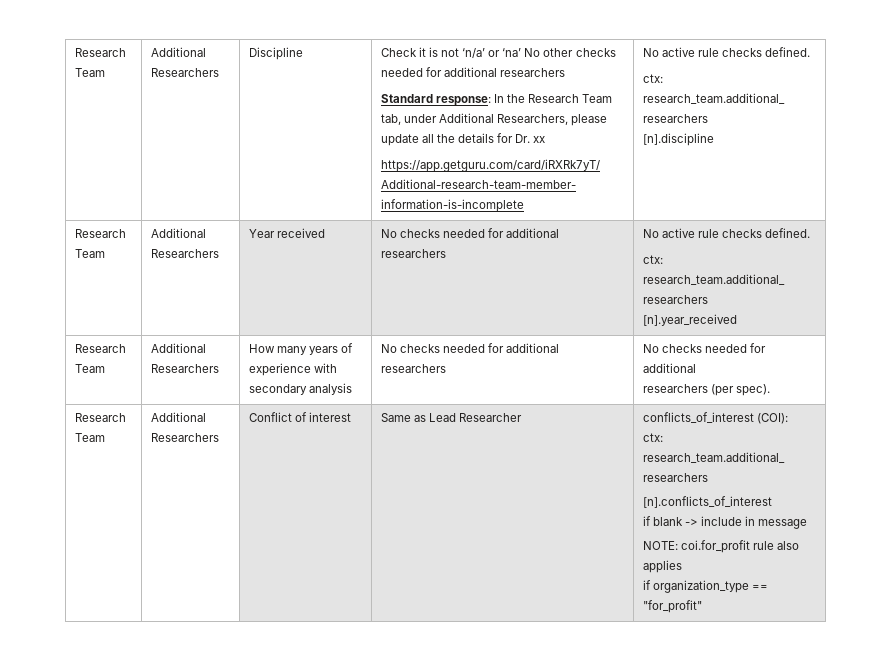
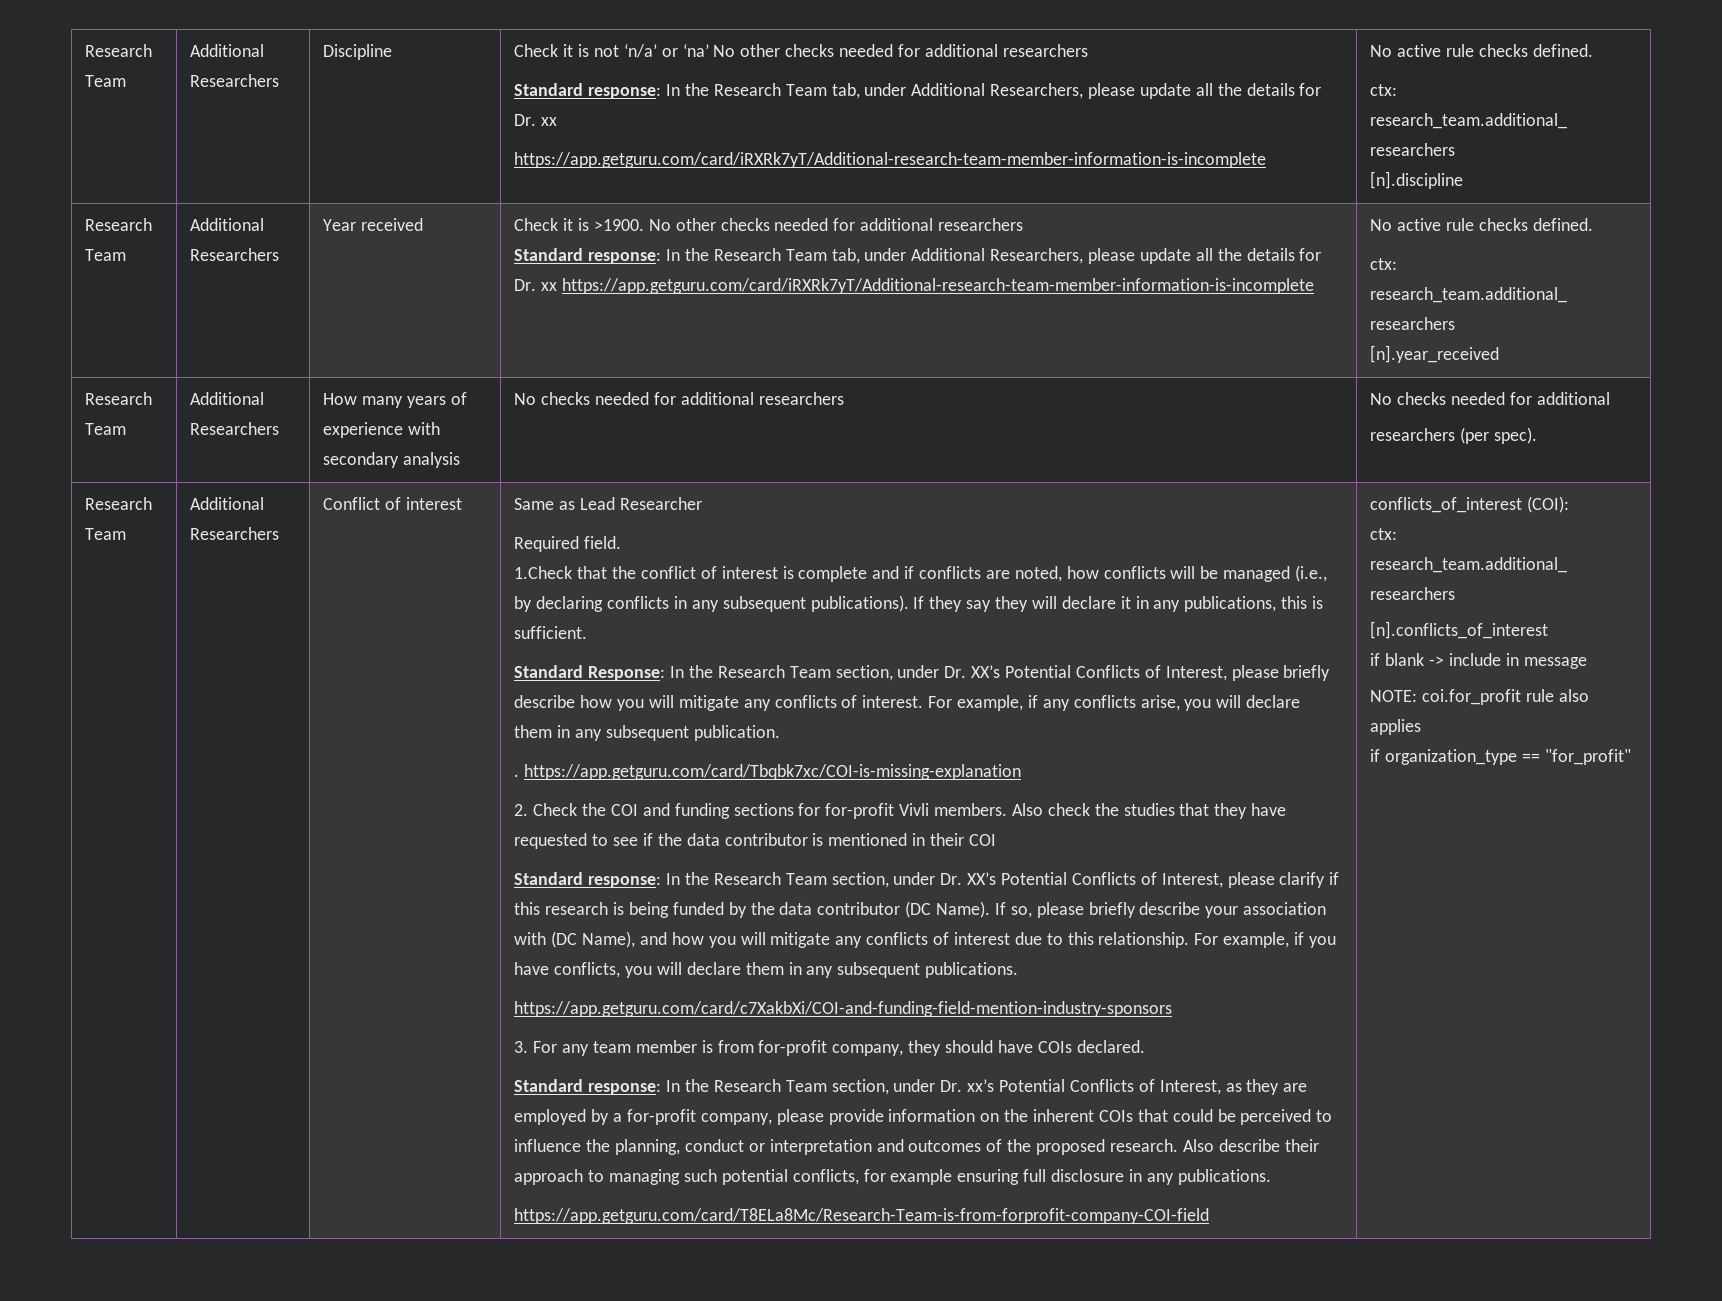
[380,228,560,238] [380,249,446,258] No checks needed for additional researchers -> [514,218,1024,231] [514,248,1322,264] [514,278,1315,294] Check it is >1900. No other checks needed for additional researchers // Standard response: In the Research Team tab, under Additional Researchers, please update all the details for Dr. xx https://app.getguru.com/card/iRXRk7yT/Additional-research-team-member-information-is-incomplete
(522, 417) none -> [514,536,622,552] [514,565,1327,582] [514,595,1323,612] [514,626,588,639] [514,665,1331,681] [514,695,1301,711] [514,725,780,741] [514,764,1022,780] [514,803,1287,819] [514,833,996,849] [514,872,1340,888] [514,901,1327,918] [514,931,1336,948] [514,962,1019,978] [514,1001,1173,1017] [514,1040,1145,1056] [514,1079,1308,1095] [514,1109,1333,1125] [514,1139,1319,1155] [514,1169,1271,1185] [514,1208,1210,1224] // Required field. // 1.Check that the conflict of interest is complete and if conflicts are noted, how conflicts will be managed (i.e., by declaring conflicts in any subsequent publications). If they say they will declare it in any publications, this is sufficient. // Standard Response: In the Research Team section, under Dr. XX’s Potential Conflicts of Interest, please briefly describe how you will mitigate any conflicts of interest. For example, if any conflicts arise, you will declare them in any subsequent publication. // . https://app.getguru.com/card/Tbqbk7xc/COI-is-missing-explanation // 2. Check the COI and funding sections for for-profit Vivli members. Also check the studies that they have requested to see if the data contributor is mentioned in their COI // Standard response: In the Research Team section, under Dr. XX’s Potential Conflicts of Interest, please clarify if this research is being funded by the data contributor (DC Name). If so, please briefly describe your association with (DC Name), and how you will mitigate any conflicts of interest due to this relationship. For example, if you have conflicts, you will declare them in any subsequent publications. // https://app.getguru.com/card/c7XakbXi/COI-and-funding-field-mention-industry-sponsors // 3. For any team member is from for-profit company, they should have COIs declared. // Standard response: In the Research Team section, under Dr. xx’s Potential Conflicts of Interest, as they are employed by a for-profit company, please provide information on the inherent COIs that could be perceived to influence the planning, conduct or interpretation and outcomes of the proposed research. Also describe their approach to managing such potential conflicts, for example ensuring full disclosure in any publications. // https://app.getguru.com/card/T8ELa8Mc/Research-Team-is-from-forprofit-company-COI-field

